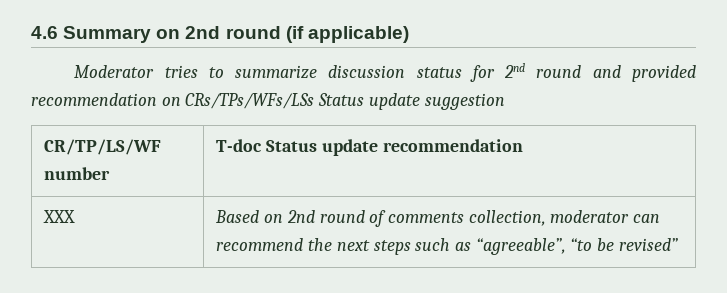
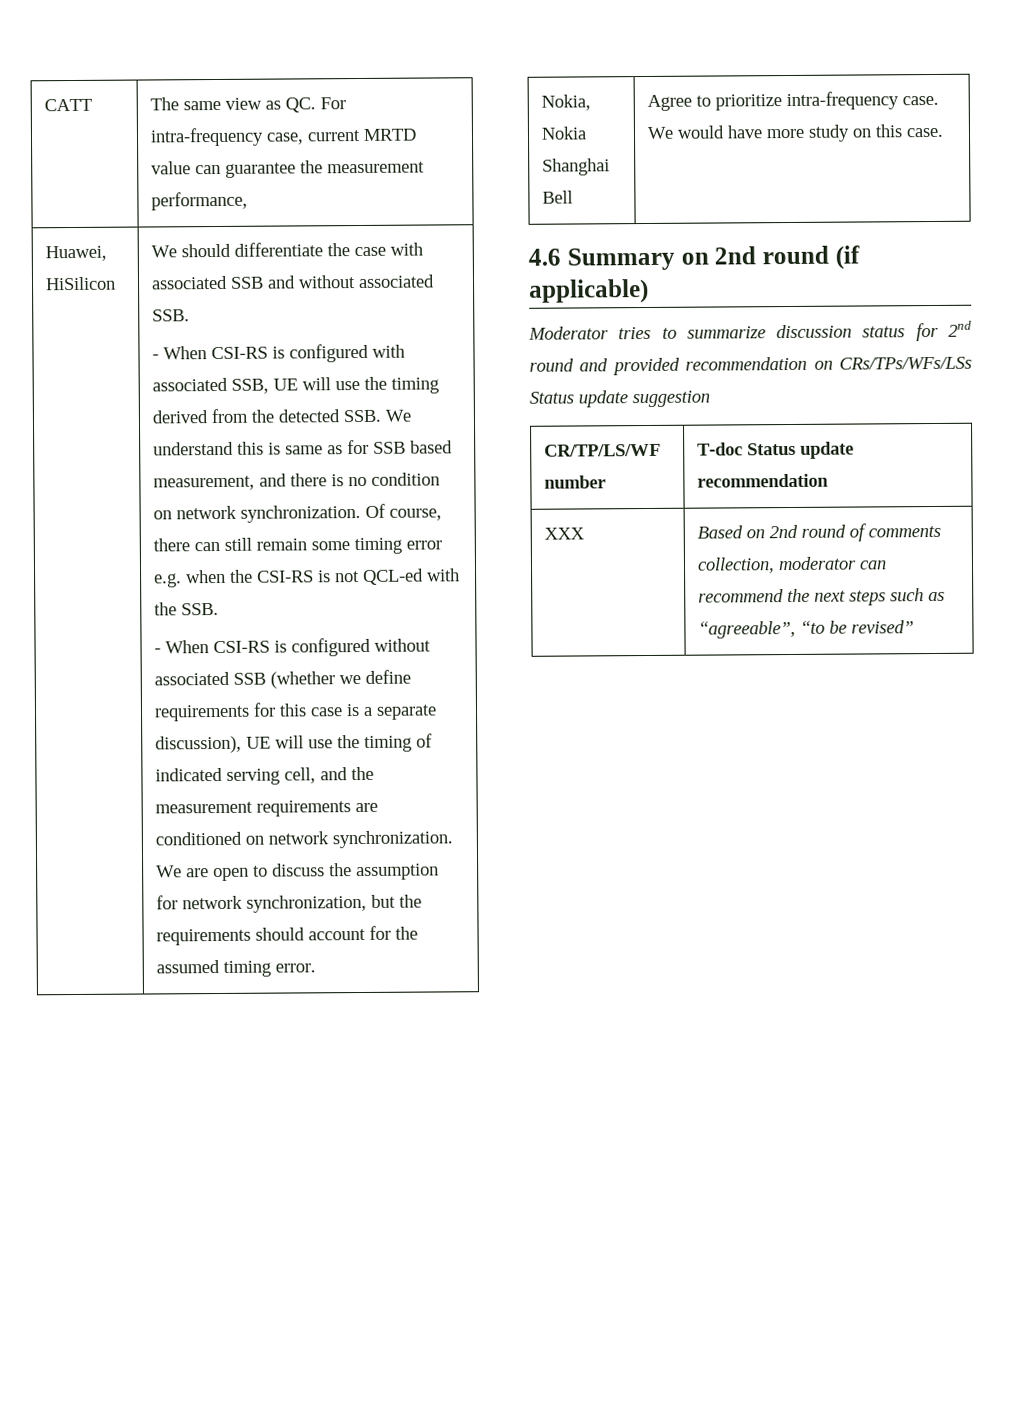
(31, 32) none -> [44,98,93,112] [150,97,347,113] [150,127,418,147] [151,160,426,178] [151,191,249,211] [45,245,108,262] [45,276,117,291] [151,242,424,258] [151,274,436,290] [152,309,191,322] [152,343,406,363] [152,376,440,394] [152,408,412,424] [153,439,454,456] [153,472,441,491] [153,503,443,523] [153,537,443,555] [154,568,461,588] [154,602,220,616] [154,637,432,657] [154,669,412,689] [154,702,438,722] [155,733,434,754] [155,766,375,785] [155,800,379,817] [155,830,454,849] [156,863,440,882] [156,894,423,913] [156,925,419,946] [156,959,317,977] [541,94,592,111] [541,126,588,140] [542,158,611,176] [542,190,574,204] [647,91,940,111] [647,124,945,142] CATT | The same view as QC. For intra-frequency case, current MRTD value can guarantee the measurement performance, // Huawei, HiSilicon | We should differentiate the case with associated SSB and without associated SSB. // - When CSI-RS is configured with associated SSB, UE will use the timing derived from the detected SSB. We understand this is same as for SSB based measurement, and there is no condition on network synchronization. Of course, there can still remain some timing error e.g. when the CSI-RS is not QCL-ed with the SSB. // - When CSI-RS is configured without associated SSB (whether we define requirements for this case is a separate discussion), UE will use the timing of indicated serving cell, and the measurement requirements are conditioned on network synchronization. We are open to discuss the assumption for network synchronization, but the requirements should account for the assumed timing error. // Nokia, Nokia Shanghai Bell | Agree to prioritize intra-frequency case. We would have more study on this case. //

